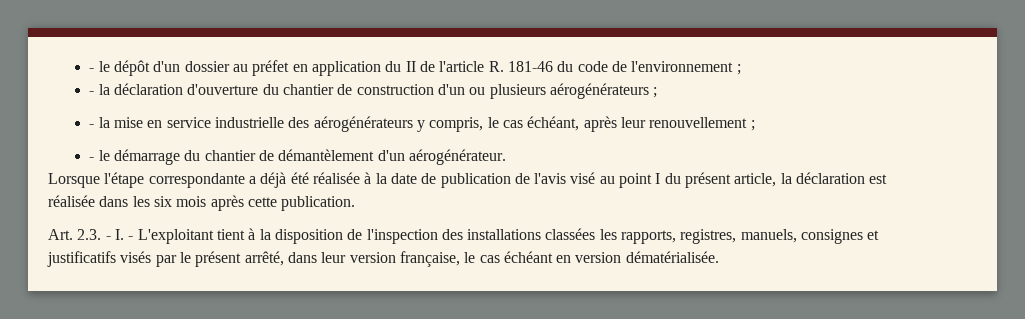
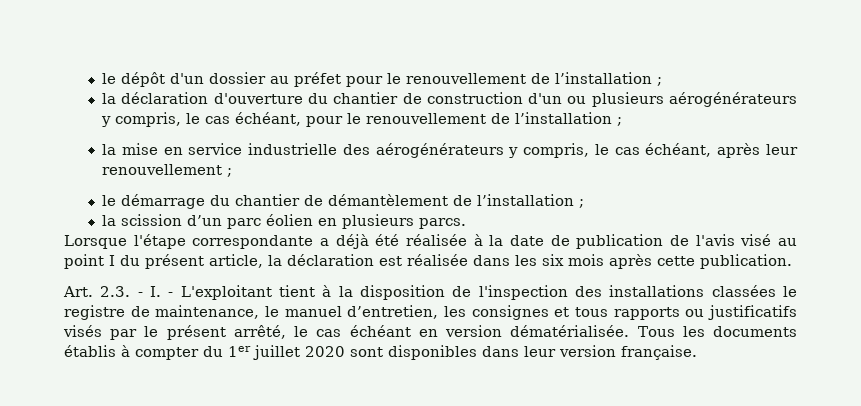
[89,68,95,72] - -> (102, 78) none
[292,61,741,76] [89,91,95,95] en application du II de l'article R. 181-46 du code de l'environnement ; // - -> [346,72,663,87] pour le renouvellement de l’installation ; //
[653,87,658,98] [89,124,95,128] ; // - -> [101,112,623,127] y compris, le cas échéant, pour le renouvellement de l’installation ; //
[89,157,95,161] - -> (233, 172) none
[377,149,507,165] d'un aérogénérateur. -> [453,194,585,208] [102,214,467,229] de l’installation ; // la scission d’un parc éolien en plusieurs parcs.
[599,229,880,244] les rapports, registres, manuels, consignes et -> [783,286,797,297] [64,305,705,320] le registre de maintenance, le manuel d’entretien, les consignes et tous rapports ou
[287,251,460,267] dans leur version française, -> (286, 332) none
(719, 257) none -> [637,326,797,337] [64,345,697,360] Tous les documents établis à compter du 1er juillet 2020 sont disponibles dans leur version française.

